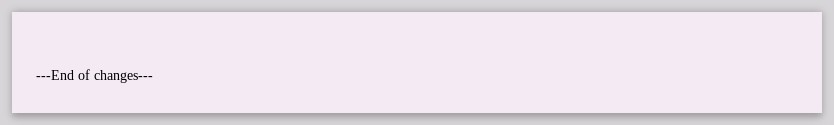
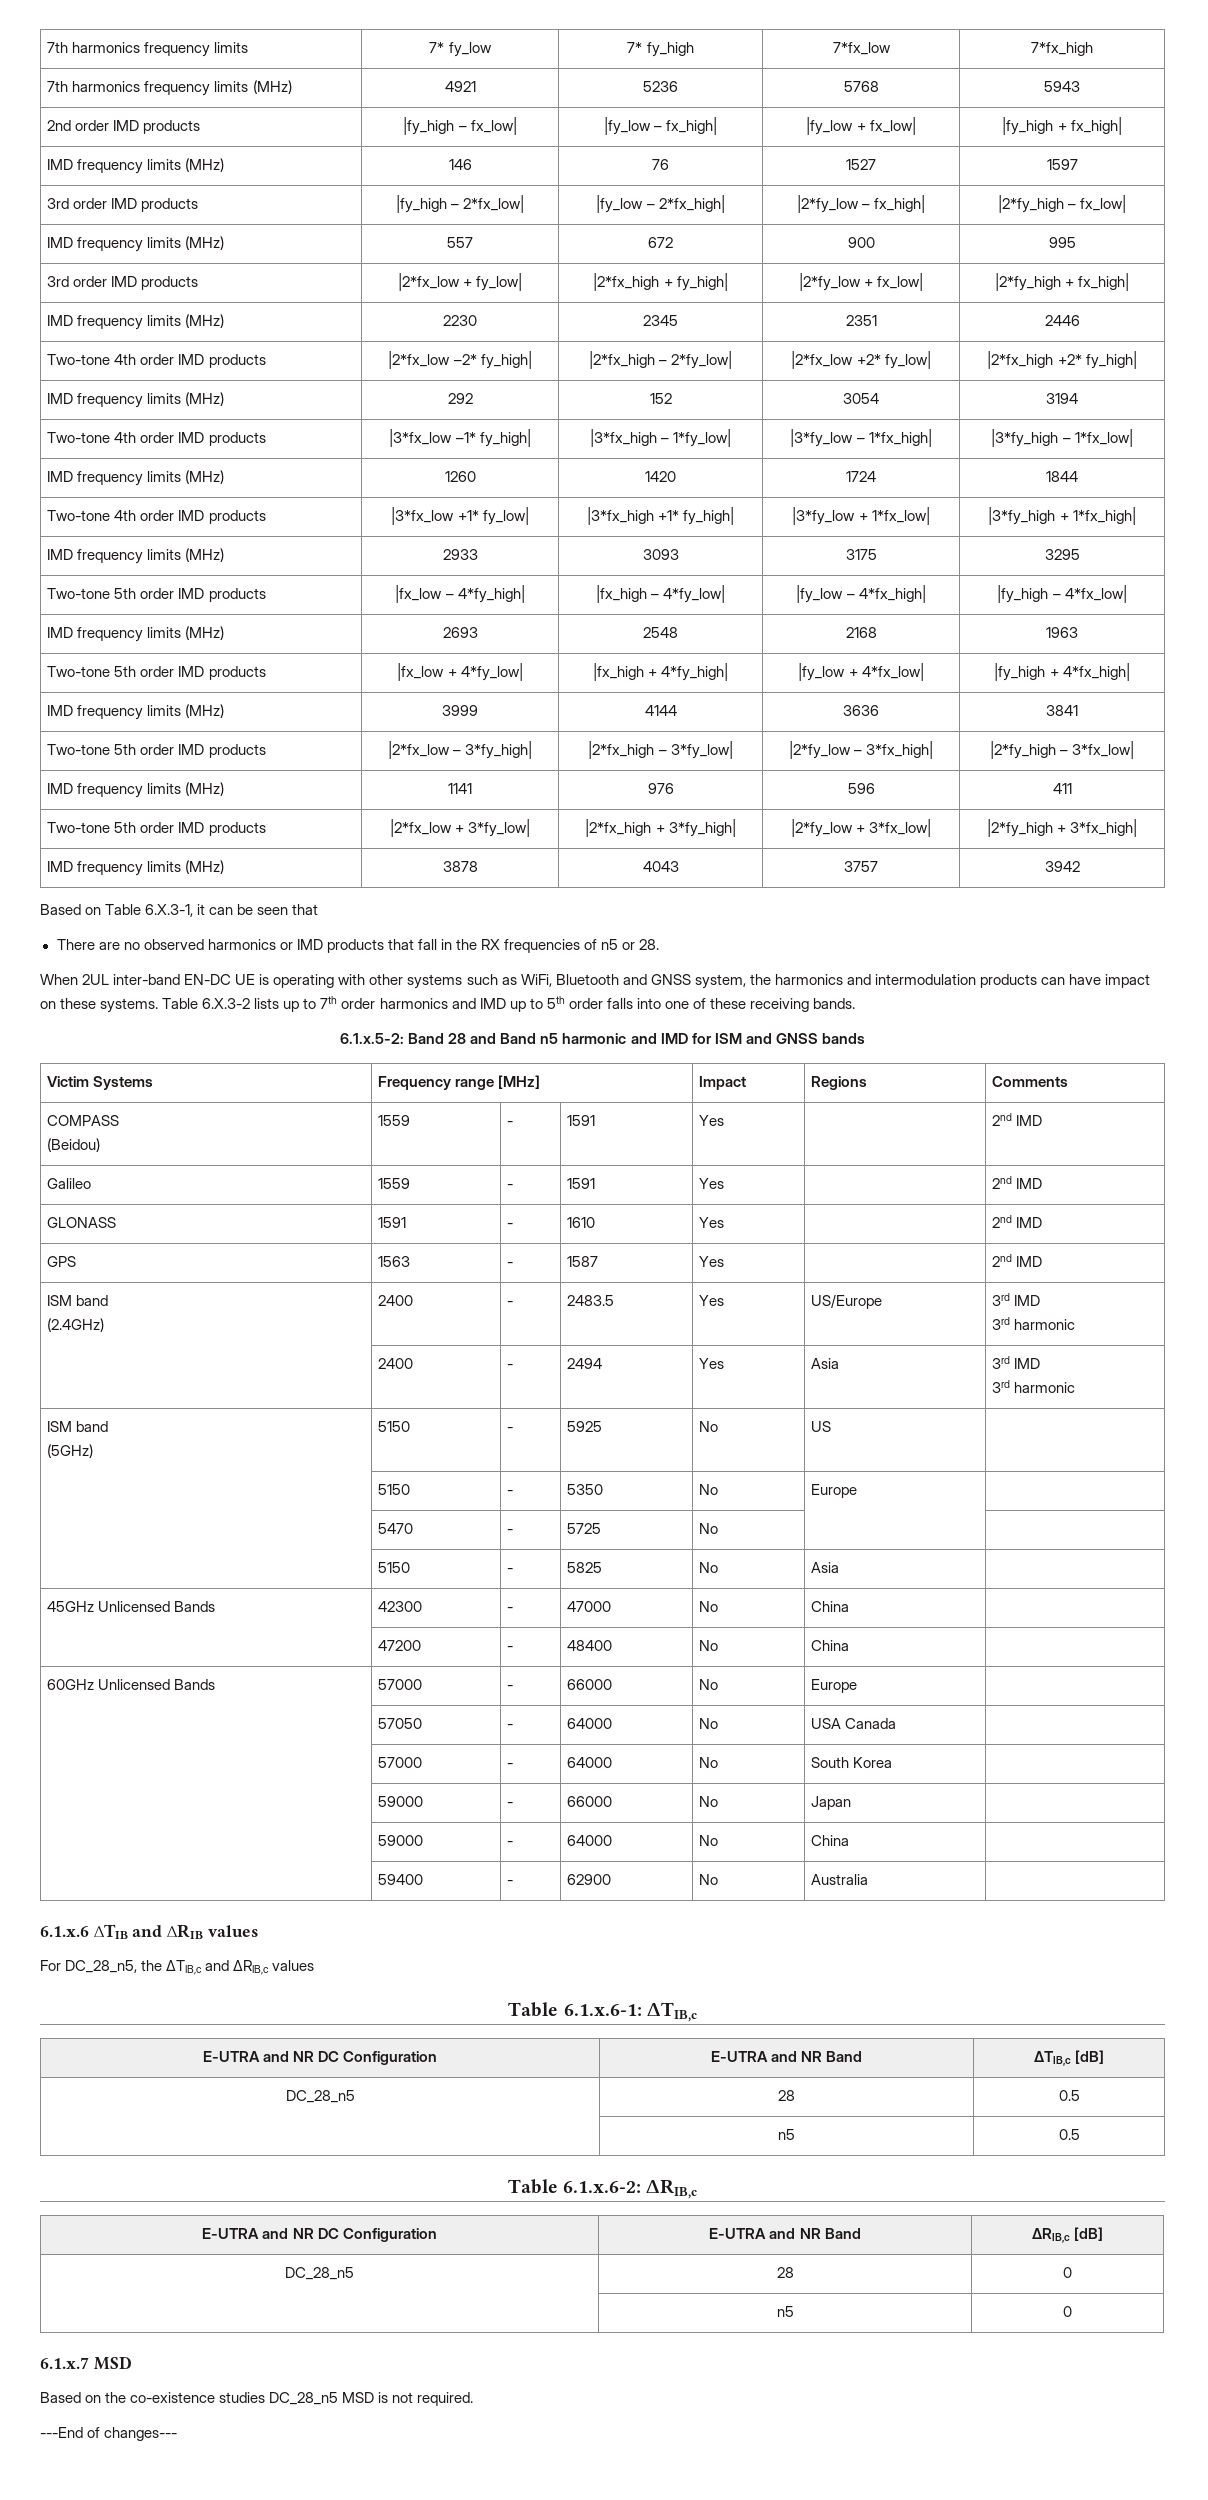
(36, 75) none -> [47,42,249,57] [429,42,492,57] [627,42,694,57] [832,42,891,55] [1031,42,1093,56] [47,80,292,96] [444,81,476,92] [643,81,678,92] [843,81,879,92] [1044,81,1080,92] [47,120,201,134] [403,117,517,135] [603,117,718,135] [806,117,916,135] [1002,117,1122,135] [47,158,225,174] [448,159,472,170] [652,159,669,170] [846,159,876,170] [1046,159,1078,170] [47,198,199,212] [395,195,525,213] [596,195,725,213] [796,195,926,213] [997,195,1127,213] [47,236,225,252] [447,237,473,248] [648,237,673,248] [847,237,875,248] [1048,237,1076,248] [47,276,199,290] [397,273,523,291] [593,273,728,291] [798,273,924,291] [994,273,1130,291] [47,314,225,330] [443,315,477,326] [643,315,678,326] [845,315,877,326] [1044,315,1080,326] [47,354,266,368] [388,351,532,369] [588,351,733,369] [791,351,931,369] [987,351,1137,369] [47,392,225,408] [447,393,473,404] [649,393,672,404] [843,393,879,404] [1046,393,1078,404] [47,432,266,446] [389,429,531,447] [589,429,732,447] [790,429,932,447] [991,429,1133,447] [47,470,225,486] [444,471,476,482] [645,471,676,482] [846,471,876,482] [1046,471,1078,482] [47,510,266,524] [391,507,529,525] [586,507,735,525] [792,507,930,525] [988,507,1136,525] [47,548,225,564] [442,549,478,560] [642,549,679,560] [845,549,877,560] [1044,549,1080,560] [47,588,266,602] [395,585,525,603] [595,585,726,603] [796,585,926,603] [997,585,1127,603] [47,626,225,642] [442,627,478,638] [643,627,678,638] [845,627,877,638] [1046,627,1078,638] [47,666,266,680] [397,663,523,681] [592,663,729,681] [798,663,924,681] [994,663,1130,681] [47,704,225,720] [442,705,478,716] [644,705,677,716] [843,705,879,716] [1046,705,1078,716] [47,744,266,758] [387,741,533,759] [588,741,733,759] [788,741,934,759] [989,741,1135,759] [47,782,225,798] [448,783,472,794] [647,783,674,794] [847,783,875,794] [1052,783,1072,794] [47,822,266,836] [389,819,531,837] [585,819,736,837] [790,819,932,837] [986,819,1138,837] [47,860,225,876] [442,861,478,872] [642,861,679,872] [844,861,878,872] [1044,861,1080,872] [40,904,319,917] [56,939,660,953] [40,974,1151,989] [40,996,856,1013] [340,1033,865,1044] [47,1076,154,1090] [378,1075,541,1090] [699,1076,747,1090] [811,1076,868,1090] [992,1076,1069,1087] [47,1115,120,1126] [47,1138,101,1152] [378,1115,411,1126] [507,1121,514,1126] [567,1115,596,1126] [699,1115,725,1126] [992,1113,1043,1126] [47,1178,92,1189] [378,1178,411,1189] [507,1184,514,1189] [567,1178,596,1189] [699,1178,725,1189] [992,1176,1043,1189] [47,1217,117,1228] [378,1217,407,1228] [507,1223,514,1228] [567,1217,596,1228] [699,1217,725,1228] [992,1215,1043,1228] [47,1256,77,1267] [378,1256,411,1267] [507,1262,514,1267] [567,1256,599,1267] [699,1256,725,1267] [992,1254,1043,1267] [47,1295,109,1306] [47,1318,105,1332] [378,1295,414,1306] [507,1301,514,1306] [567,1295,615,1306] [699,1295,725,1306] [811,1294,883,1309] [992,1293,1041,1306] [992,1317,1076,1330] [378,1358,414,1369] [507,1364,514,1369] [567,1358,603,1369] [699,1358,725,1369] [811,1358,840,1369] [992,1356,1041,1369] [992,1380,1076,1393] [47,1421,109,1432] [47,1444,94,1458] [378,1421,411,1432] [507,1427,514,1432] [567,1421,603,1432] [699,1421,719,1432] [811,1421,832,1432] [378,1484,411,1495] [507,1490,514,1495] [567,1484,604,1495] [699,1484,719,1495] [811,1484,858,1498] [378,1523,414,1534] [507,1529,514,1534] [567,1523,602,1534] [699,1523,719,1534] [378,1562,411,1573] [507,1568,514,1573] [567,1562,603,1573] [699,1562,719,1573] [811,1562,840,1573] [47,1601,216,1612] [378,1601,423,1612] [507,1607,514,1612] [567,1601,612,1612] [699,1601,719,1612] [811,1601,850,1612] [378,1640,422,1651] [507,1646,514,1651] [567,1640,613,1651] [699,1640,719,1651] [811,1640,850,1651] [47,1679,216,1690] [378,1679,423,1690] [507,1685,514,1690] [567,1679,613,1690] [699,1679,719,1690] [811,1679,858,1693] [378,1718,423,1729] [507,1724,514,1729] [567,1718,613,1729] [699,1718,719,1729] [811,1718,897,1729] [378,1757,423,1768] [507,1763,514,1768] [567,1757,613,1768] [699,1757,719,1768] [811,1757,893,1768] [378,1796,424,1807] [507,1802,514,1807] [567,1796,613,1807] [699,1796,719,1807] [811,1796,852,1810] [378,1835,424,1846] [507,1841,514,1846] [567,1835,613,1846] [699,1835,719,1846] [811,1835,850,1846] [378,1874,424,1885] [507,1880,514,1885] [567,1874,612,1885] [699,1874,719,1885] [811,1874,869,1885] [40,1924,258,1939] [40,1960,315,1975] [508,2002,697,2022] [202,2051,438,2065] [710,2051,863,2062] [1033,2050,1105,2066] [285,2090,355,2103] [778,2090,795,2101] [1058,2090,1080,2101] [778,2129,795,2140] [1058,2129,1080,2140] [507,2179,698,2199] [202,2228,437,2242] [709,2228,861,2239] [1031,2227,1104,2243] [285,2267,354,2280] [776,2267,794,2278] [1063,2267,1072,2278] [776,2306,794,2317] [1063,2306,1072,2317] [40,2356,132,2370] [40,2392,474,2406] 7th harmonics frequency limits | 7* fy_low | 7* fy_high | 7*fx_low | 7*fx_high // 7th harmonics frequency limits (MHz) | 4921 | 5236 | 5768 | 5943 // 2nd order IMD products | |fy_high – fx_low| | |fy_low – fx_high| | |fy_low + fx_low| | |fy_high + fx_high| // IMD frequency limits (MHz) | 146 | 76 | 1527 | 1597 // 3rd order IMD products | |fy_high – 2*fx_low| | |fy_low – 2*fx_high| | |2*fy_low – fx_high| | |2*fy_high – fx_low| // IMD frequency limits (MHz) | 557 | 672 | 900 | 995 // 3rd order IMD products | |2*fx_low + fy_low| | |2*fx_high + fy_high| | |2*fy_low + fx_low| | |2*fy_high + fx_high| // IMD frequency limits (MHz) | 2230 | 2345 | 2351 | 2446 // Two-tone 4th order IMD products | |2*fx_low –2* fy_high| | |2*fx_high – 2*fy_low| | |2*fx_low +2* fy_low| | |2*fx_high +2* fy_high| // IMD frequency limits (MHz) | 292 | 152 | 3054 | 3194 // Two-tone 4th order IMD products | |3*fx_low –1* fy_high| | |3*fx_high – 1*fy_low| | |3*fy_low – 1*fx_high| | |3*fy_high – 1*fx_low| // IMD frequency limits (MHz) | 1260 | 1420 | 1724 | 1844 // Two-tone 4th order IMD products | |3*fx_low +1* fy_low| | |3*fx_high +1* fy_high| | |3*fy_low + 1*fx_low| | |3*fy_high + 1*fx_high| // IMD frequency limits (MHz) | 2933 | 3093 | 3175 | 3295 // Two-tone 5th order IMD products | |fx_low – 4*fy_high| | |fx_high – 4*fy_low| | |fy_low – 4*fx_high| | |fy_high – 4*fx_low| // IMD frequency limits (MHz) | 2693 | 2548 | 2168 | 1963 // Two-tone 5th order IMD products | |fx_low + 4*fy_low| | |fx_high + 4*fy_high| | |fy_low + 4*fx_low| | |fy_high + 4*fx_high| // IMD frequency limits (MHz) | 3999 | 4144 | 3636 | 3841 // Two-tone 5th order IMD products | |2*fx_low – 3*fy_high| | |2*fx_high – 3*fy_low| | |2*fy_low – 3*fx_high| | |2*fy_high – 3*fx_low| // IMD frequency limits (MHz) | 1141 | 976 | 596 | 411 // Two-tone 5th order IMD products | |2*fx_low + 3*fy_low| | |2*fx_high + 3*fy_high| | |2*fy_low + 3*fx_low| | |2*fy_high + 3*fx_high| // IMD frequency limits (MHz) | 3878 | 4043 | 3757 | 3942 // Based on Table 6.X.3-1, it can be seen that // There are no observed harmonics or IMD products that fall in the RX frequencies of n5 or 28. // When 2UL inter-band EN-DC UE is operating with other systems such as WiFi, Bluetooth and GNSS system, the harmonics and intermodulation products can have impact on these systems. Table 6.X.3-2 lists up to 7th order harmonics and IMD up to 5th order falls into one of these receiving bands. // 6.1.x.5-2: Band 28 and Band n5 harmonic and IMD for ISM and GNSS bands // Victim Systems | Frequency range [MHz] | Impact | Regions | Comments // COMPASS // (Beidou) | 1559 | - | 1591 | Yes | | 2nd IMD // Galileo | 1559 | - | 1591 | Yes | | 2nd IMD // GLONASS | 1591 | - | 1610 | Yes | | 2nd IMD // GPS | 1563 | - | 1587 | Yes | | 2nd IMD // ISM band // (2.4GHz) | 2400 | - | 2483.5 | Yes | US/Europe | 3rd IMD // 3rd harmonic // | 2400 | - | 2494 | Yes | Asia | 3rd IMD // 3rd harmonic // ISM band // (5GHz) | 5150 | - | 5925 | No | US | // | 5150 | - | 5350 | No | Europe | // | 5470 | - | 5725 | No | | // | 5150 | - | 5825 | No | Asia | // 45GHz Unlicensed Bands | 42300 | - | 47000 | No | China | // | 47200 | - | 48400 | No | China | // 60GHz Unlicensed Bands | 57000 | - | 66000 | No | Europe | // | 57050 | - | 64000 | No | USA Canada | // | 57000 | - | 64000 | No | South Korea | // | 59000 | - | 66000 | No | Japan | // | 59000 | - | 64000 | No | China | // | 59400 | - | 62900 | No | Australia | // 6.1.x.6 ∆TIB and ∆RIB values // For DC_28_n5, the ΔTIB,c and ΔRIB,c values // Table 6.1.x.6-1: ΔTIB,c // E-UTRA and NR DC Configuration | E-UTRA and NR Band | ΔTIB,c [dB] // DC_28_n5 | 28 | 0.5 // | n5 | 0.5 // Table 6.1.x.6-2: ΔRIB,c // E-UTRA and NR DC Configuration | E-UTRA and NR Band | ΔRIB,c [dB] // DC_28_n5 | 28 | 0 // | n5 | 0 // 6.1.x.7 MSD // Based on the co-existence studies DC_28_n5 MSD is not required. //

